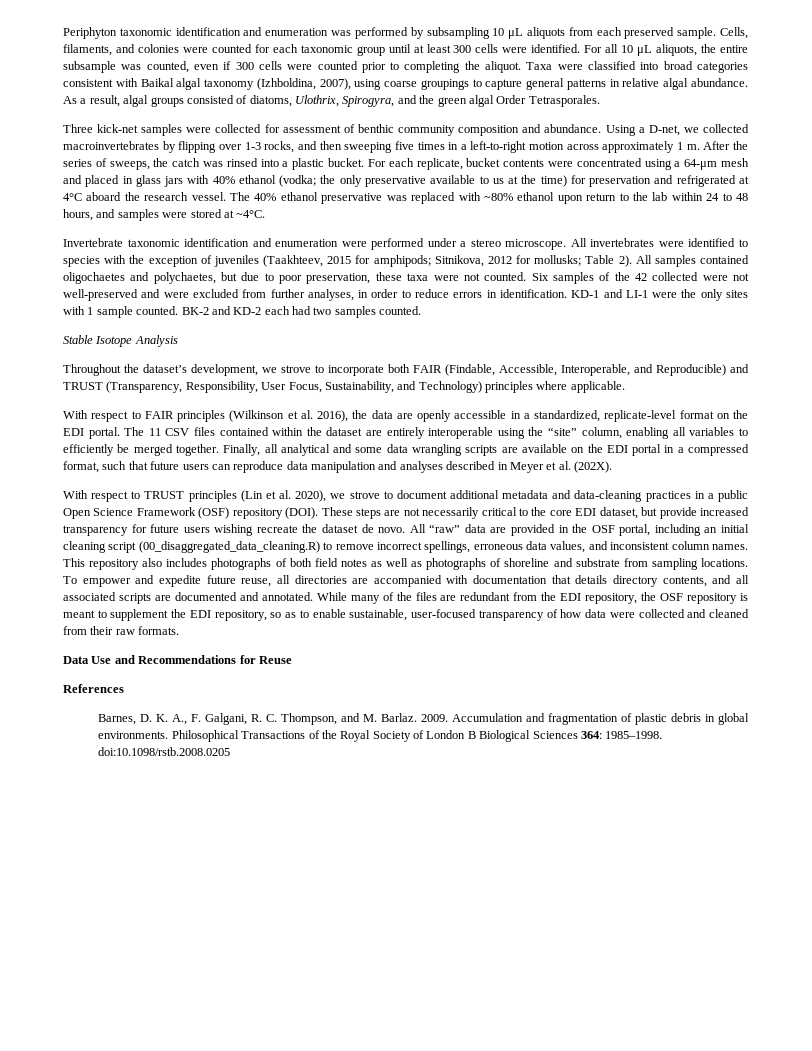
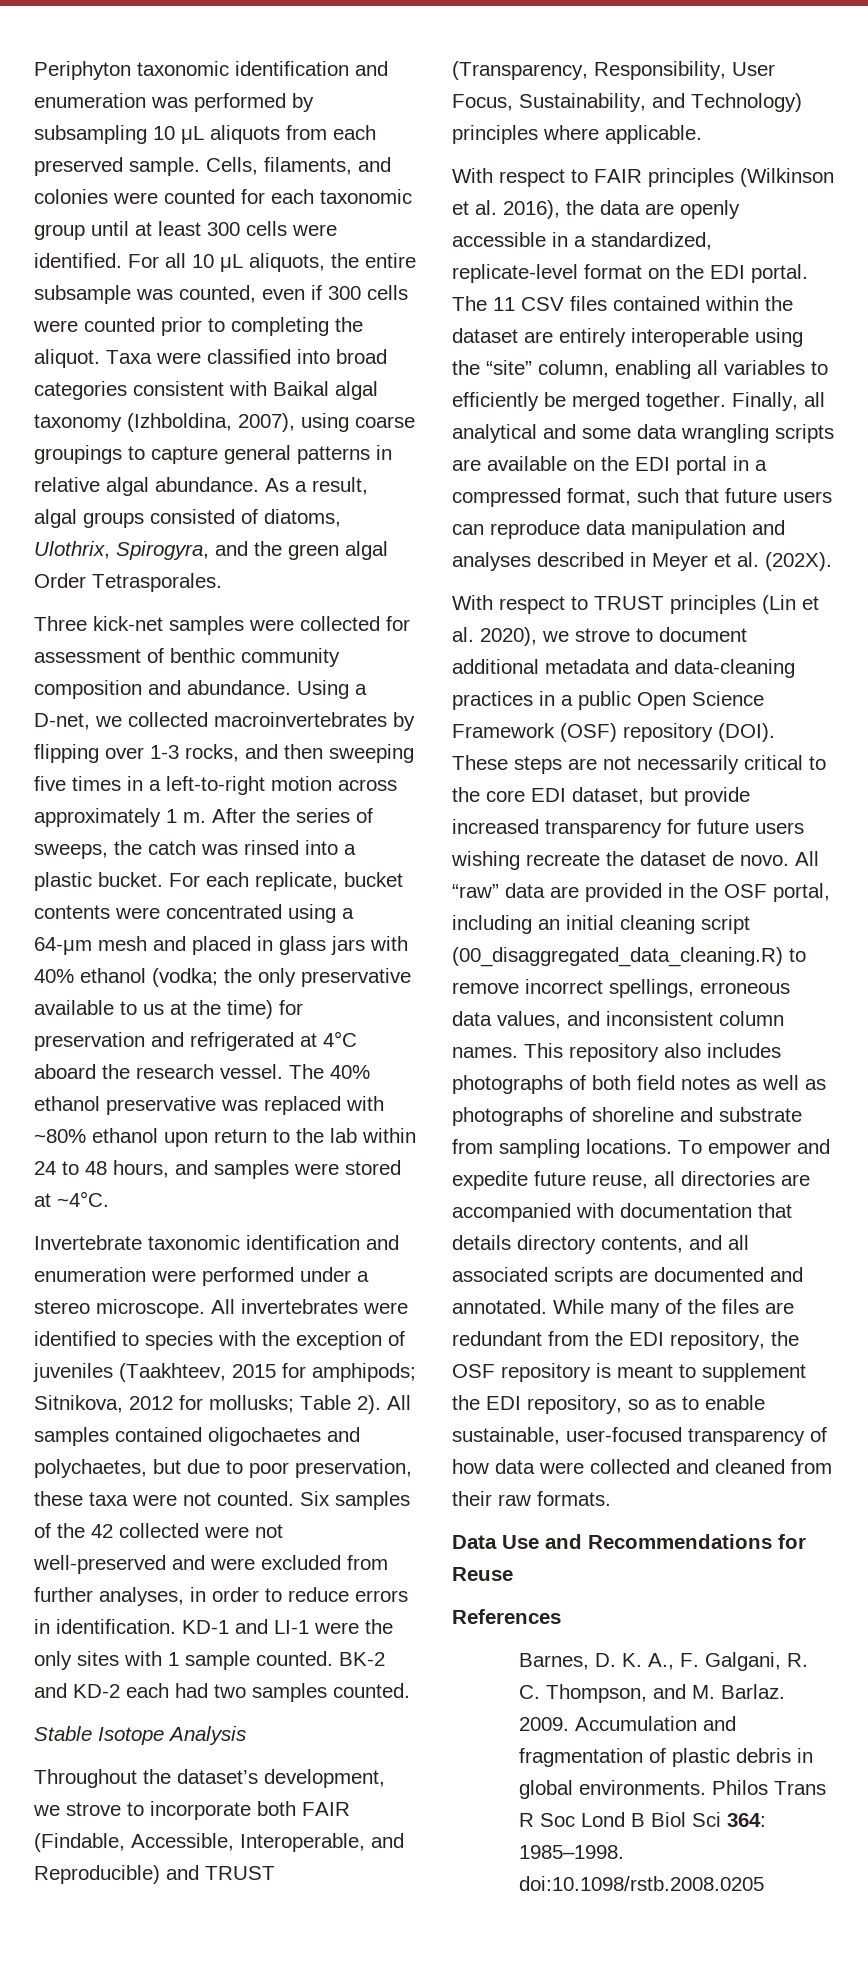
[171,730,578,742] Philosophical Transactions of the Royal Society of London B Biological Sciences -> [711,1780,826,1795] [518,1812,721,1827] Philos Trans R Soc Lond B Biol Sci

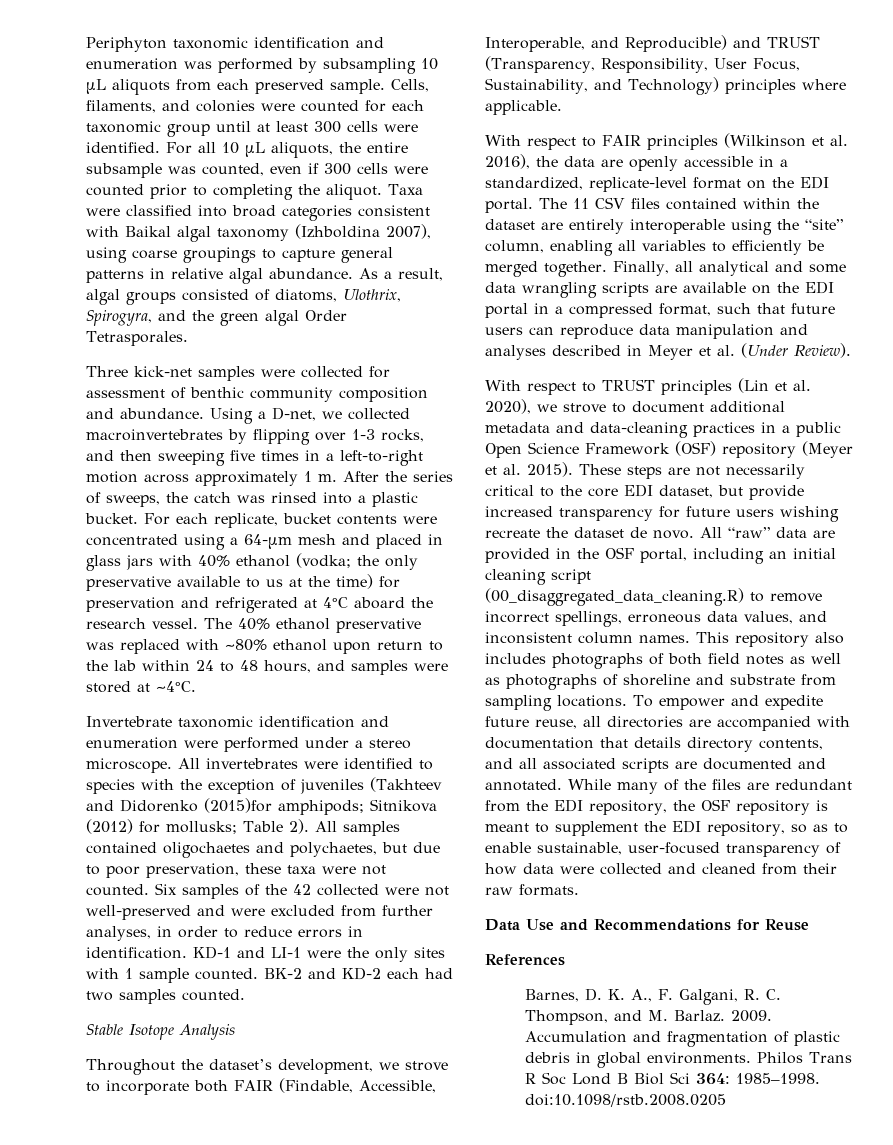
[127,413,232,432] (Izhboldina, -> [295,224,380,239] (Izhboldina
[119,1363,416,1382] [34,1395,173,1413] (Taakhteev, 2015 for amphipods; Sitnikova, 2012 -> [370,777,442,792] [86,798,437,815] [86,819,133,834] (Takhteev and Didorenko (2015)for amphipods; Sitnikova (2012)
[765,552,832,571] (202X). -> [741,343,851,358] (Under Review).
[718,723,775,742] (DOI). -> [802,441,853,458] [485,462,573,477] (Meyer et al. 2015).

